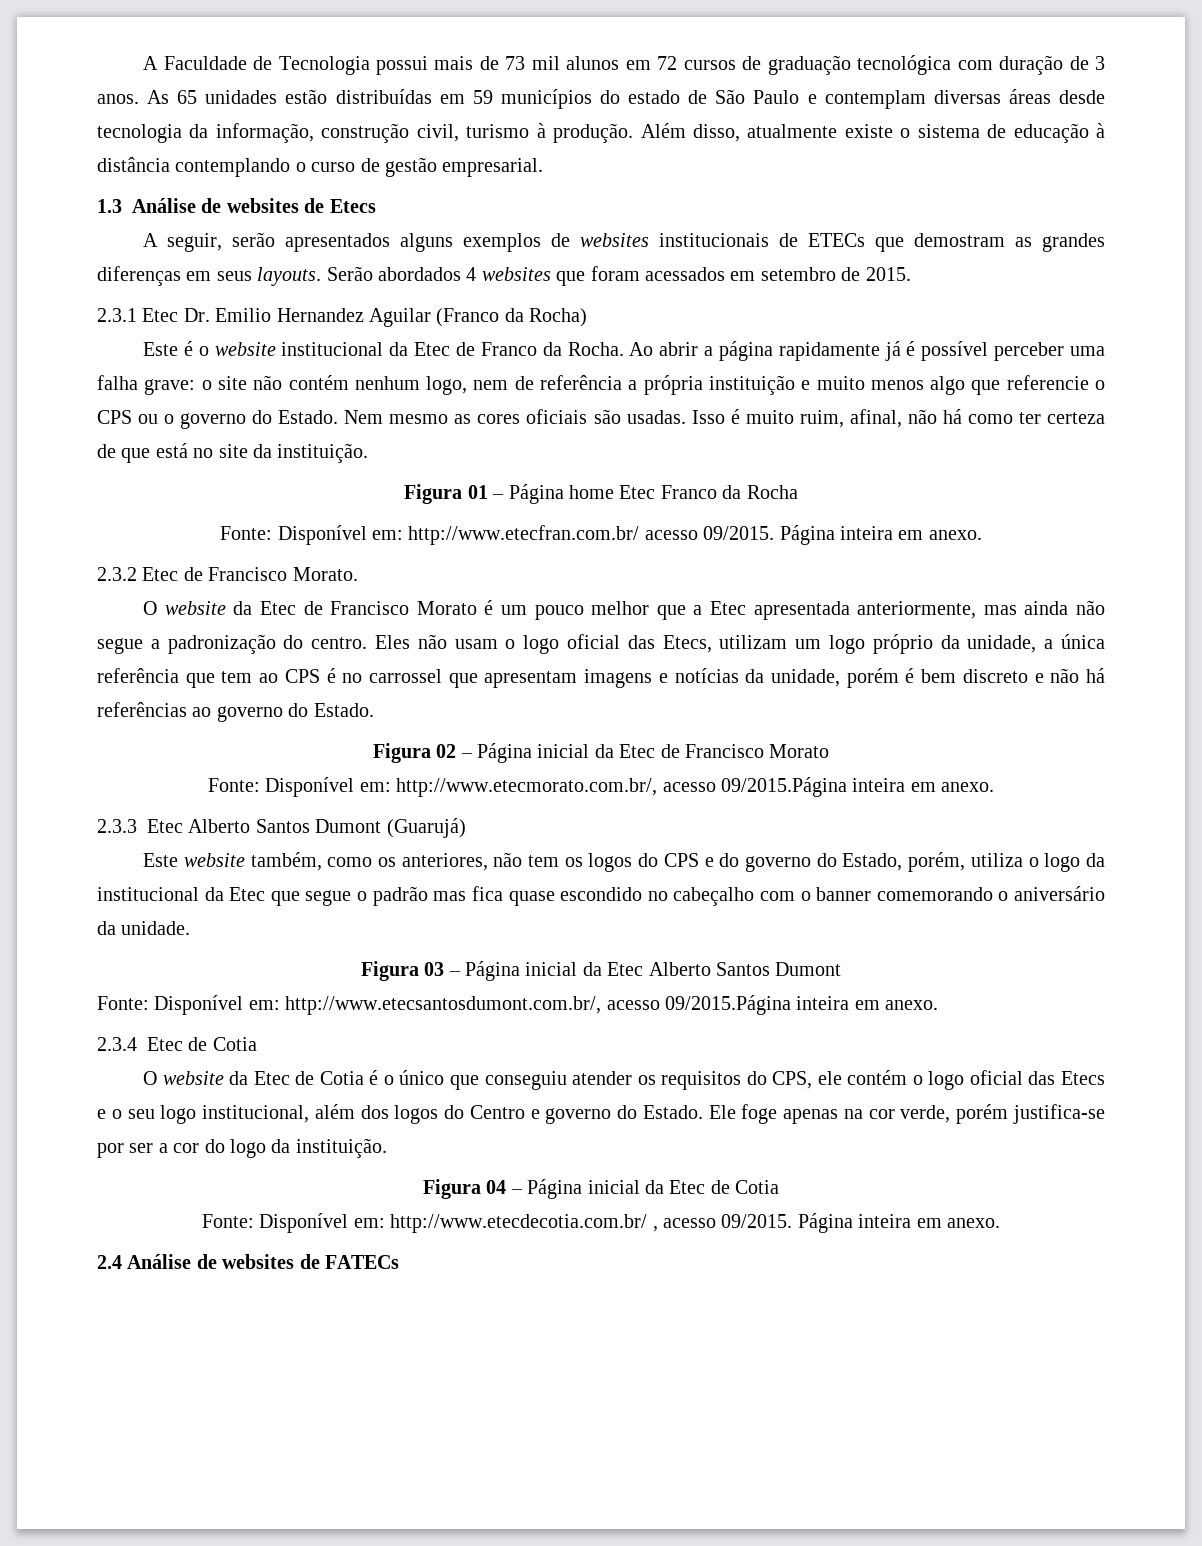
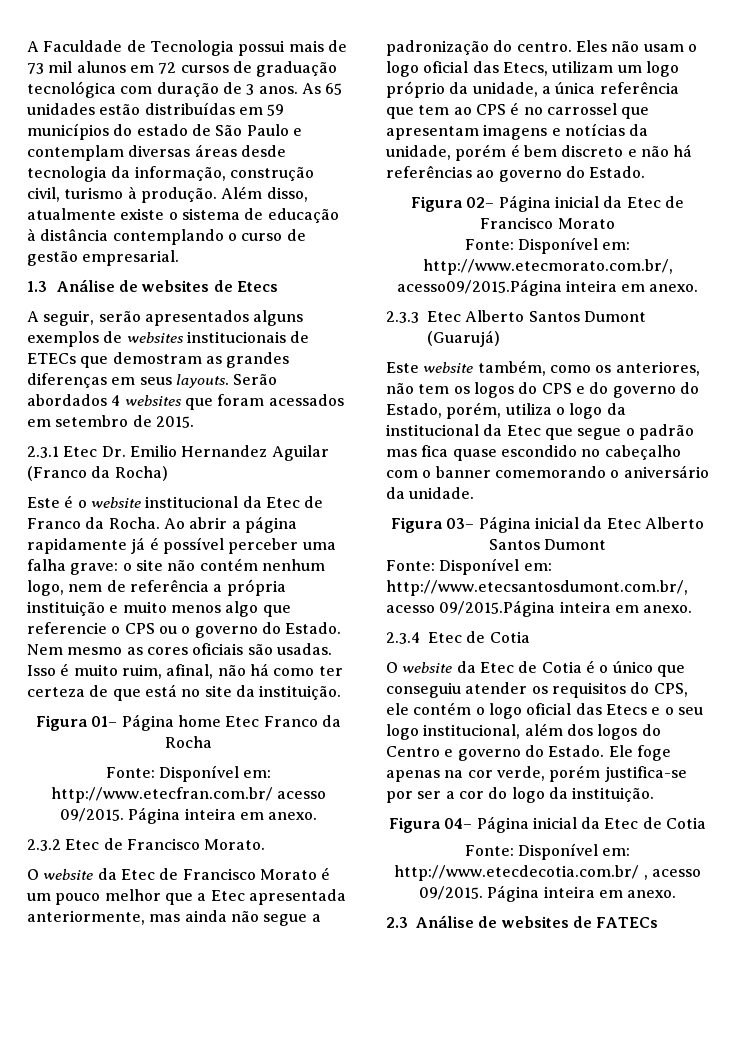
[467,485,505,499] 01 – -> [91,716,118,727] 01–
[436,744,473,758] 02 – -> [466,197,495,208] 02–
[662,777,847,797] acesso 09/2015.Página -> [396,279,562,296] acesso09/2015.Página
[424,962,461,976] 03 – -> [446,518,475,529] 03–
[486,1180,523,1194] 04 – -> [444,818,473,829] 04–
[97,1255,122,1269] 2.4 -> [386,917,408,928] 2.3

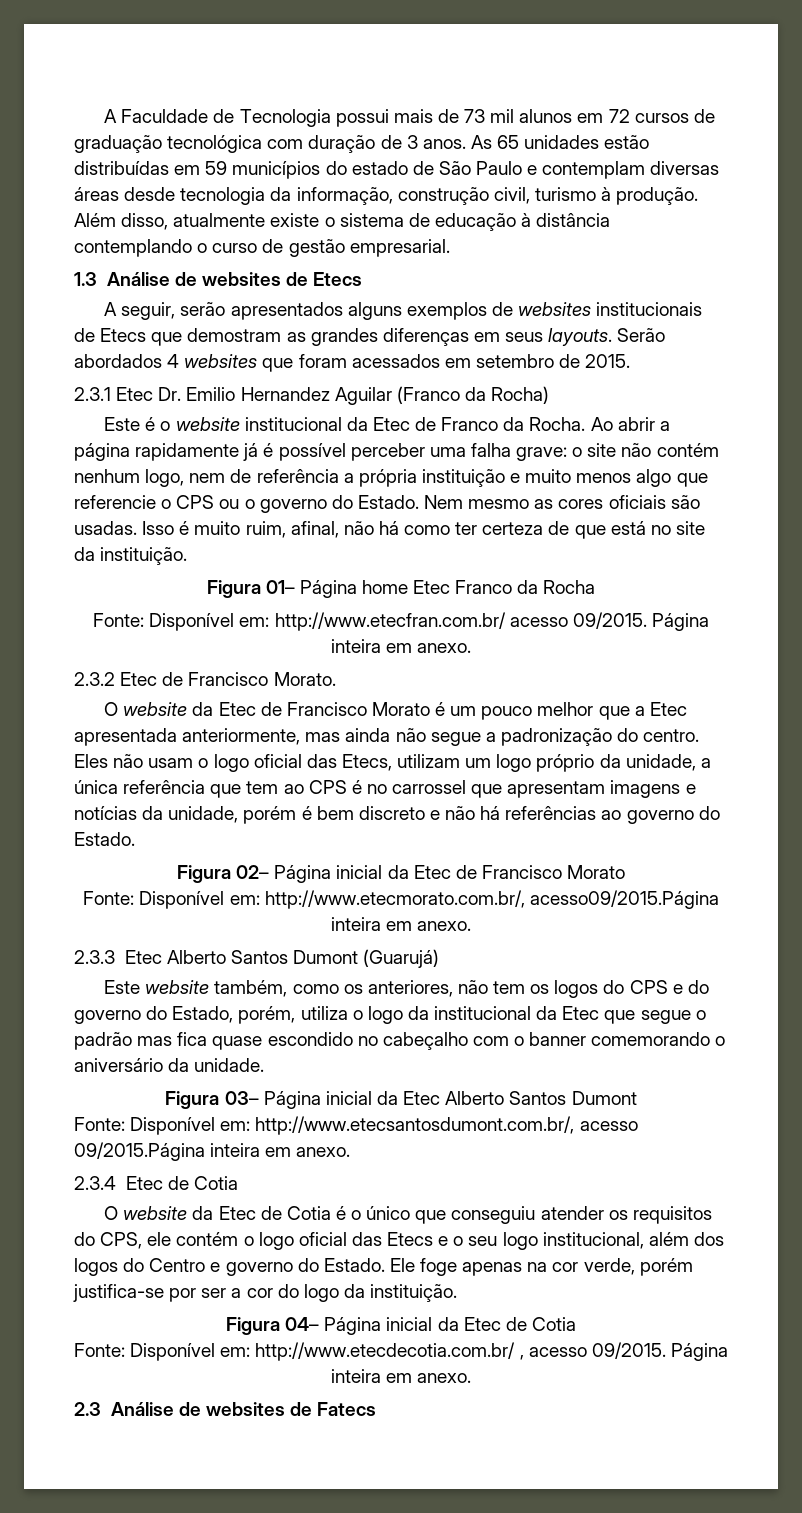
[27,353,76,364] ETECs -> [100,328,147,342] Etecs
[596,917,659,928] FATECs -> [317,1402,377,1416] Fatecs

